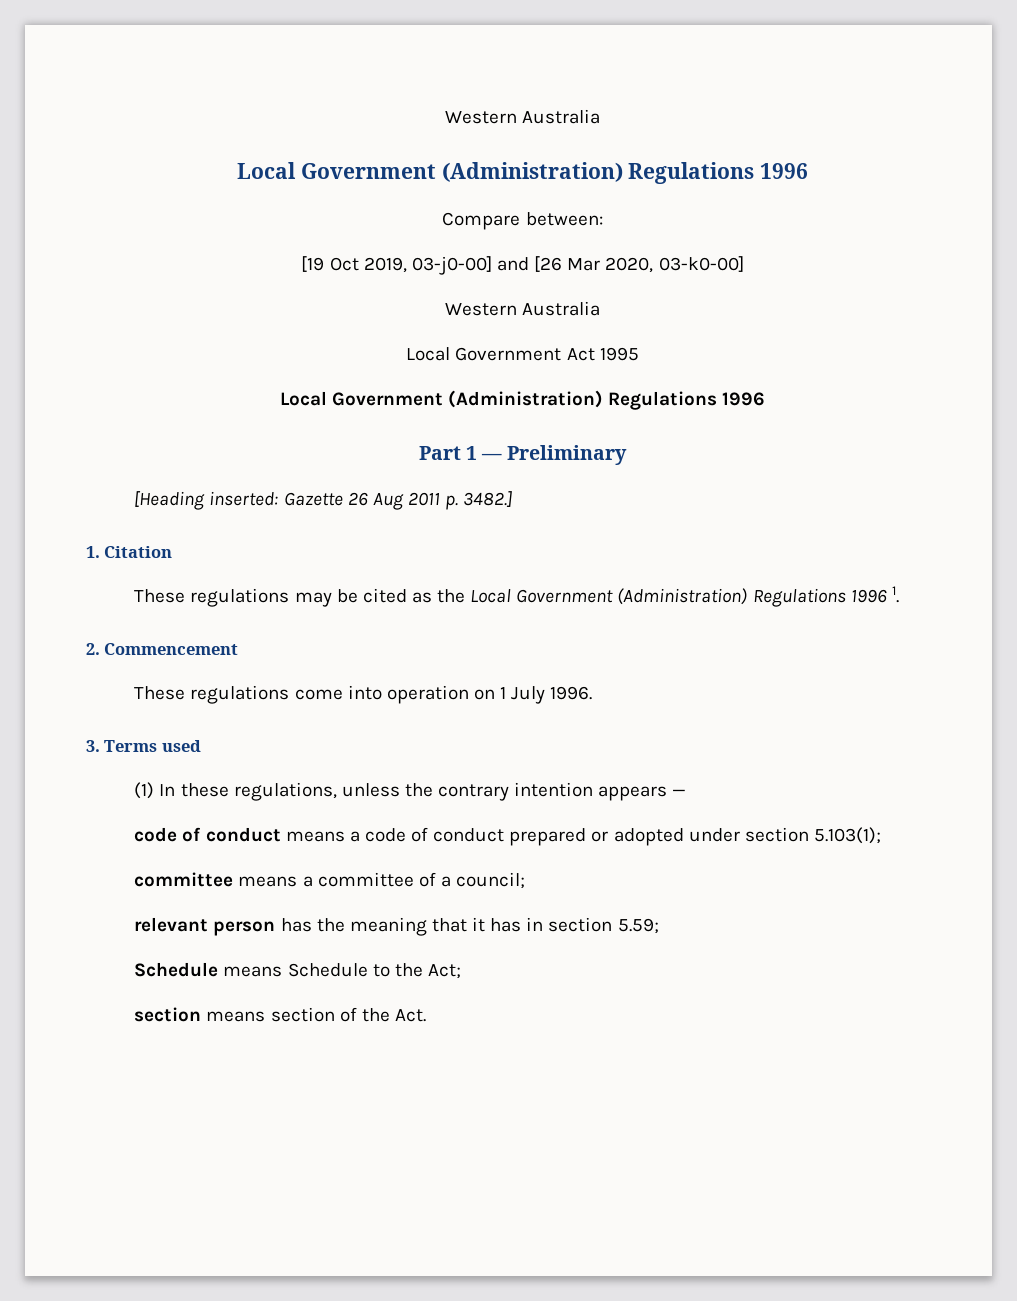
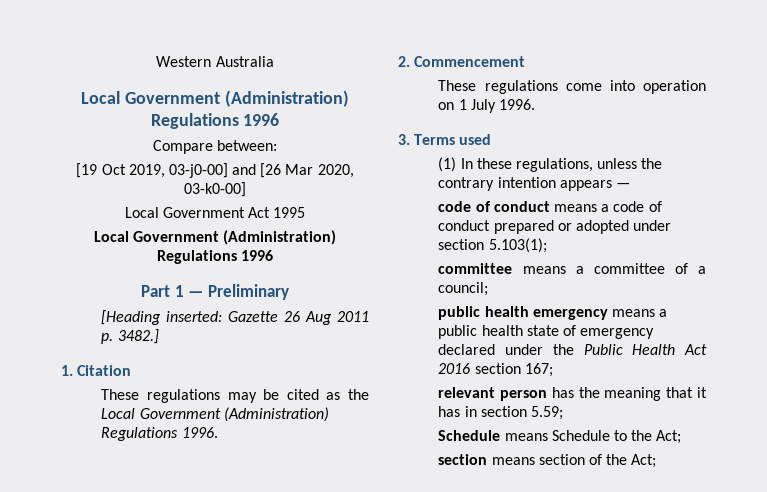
[444,301,601,316] // Western Australia -> (246, 189) none
[850,586,899,603] 1996 1. -> [181,427,218,438] 1996.
(526, 880) none -> [438,306,668,320] [438,325,655,339] [438,344,707,355] [438,363,553,377] // public health emergency means a public health state of emergency declared under the Public Health Act 2016 section 167;
[394,1009,426,1022] Act. -> [631,454,657,468] Act;

